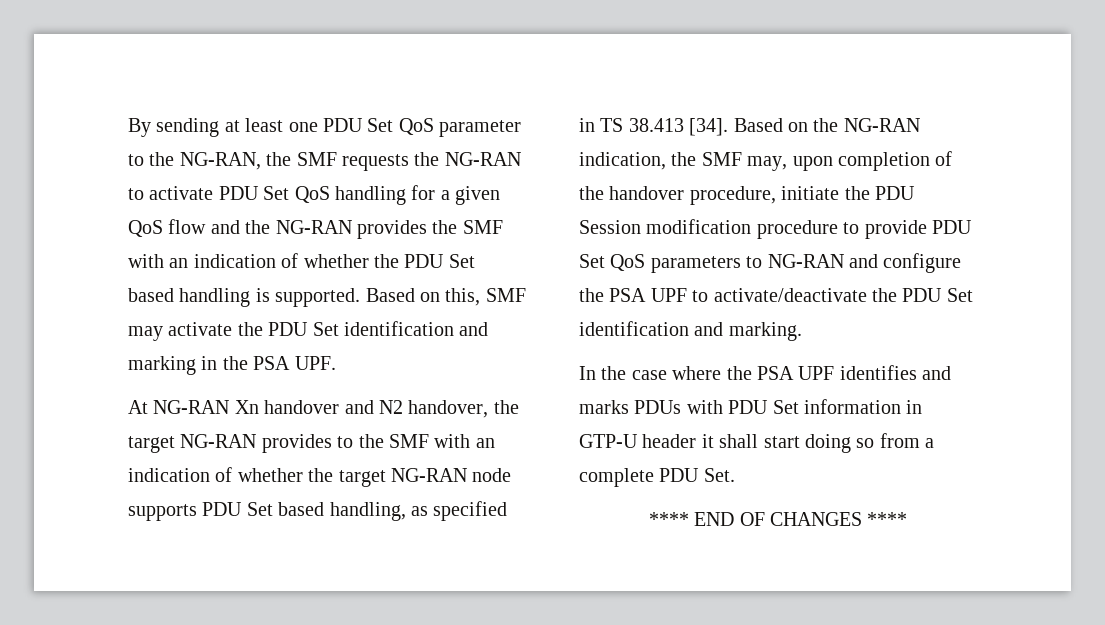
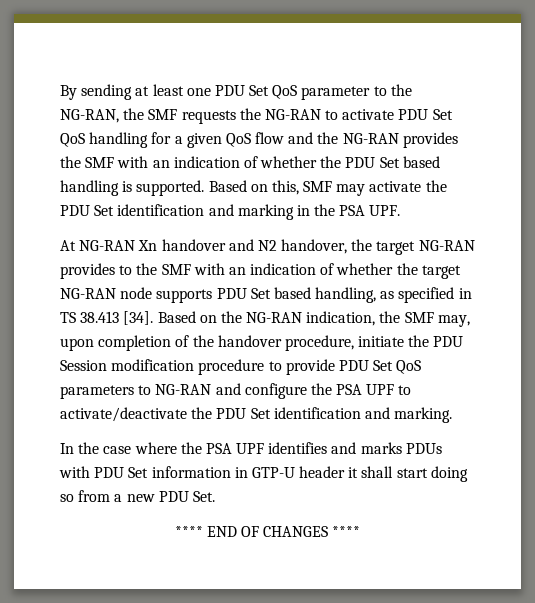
[579,468,654,487] complete -> [126,494,155,502] new

